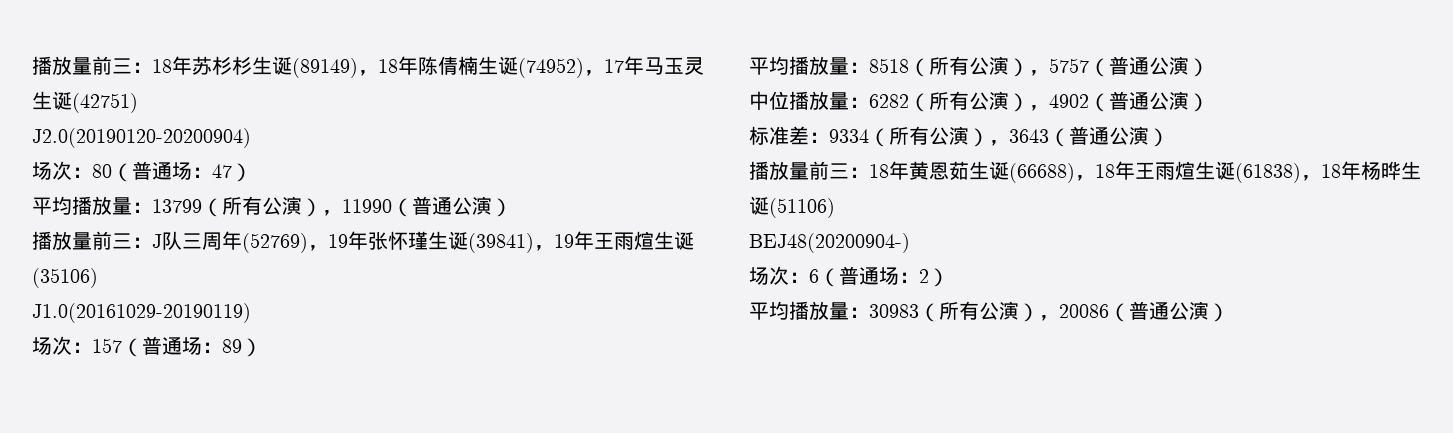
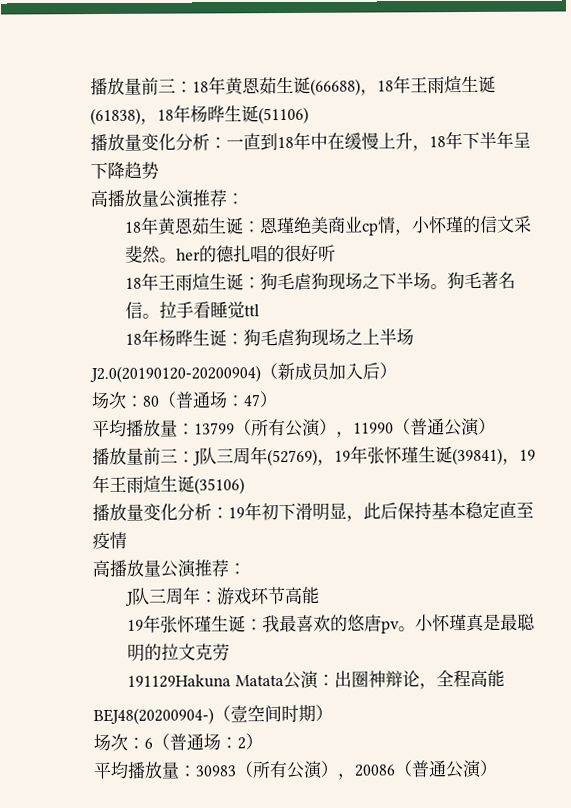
[32,56,704,78] [32,91,138,113] [32,128,251,148] 播放量前三：18年苏杉杉生诞(89149)，18年陈倩楠生诞(74952)，17年马玉灵生诞(42751) // J2.0(20190120-20200904) -> [90,75,496,96] [90,104,309,126] [90,130,531,152] [90,161,159,180] [90,189,244,208] [124,215,532,236] [124,244,336,264] [124,271,516,291] [124,301,260,319] [124,328,414,347] [89,362,397,384] 播放量前三：18年黄恩茹生诞(66688)，18年王雨煊生诞(61838)，18年杨晔生诞(51106) // 播放量变化分析：一直到18年中在缓慢上升，18年下半年呈下降趋势 // 高播放量公演推荐： // 18年黄恩茹生诞：恩瑾绝美商业cp情，小怀瑾的信文采斐然。her的德扎唱的很好听 // 18年王雨煊生诞：狗毛虐狗现场之下半场。狗毛著名信。拉手看睡觉ttl // 18年杨晔生诞：狗毛虐狗现场之上半场 // J2.0(20190120-20200904)（新成员加入后）
[32,303,251,323] [32,336,262,357] [749,56,1209,77] [749,91,1209,112] [749,126,1169,147] [749,161,1421,183] [749,196,835,218] [749,233,910,253] J1.0(20161029-20190119) // 场次：157（普通场：89） // 平均播放量：8518（所有公演），5757（普通公演） // 中位播放量：6282（所有公演），4902（普通公演） // 标准差：9334（所有公演），3643（普通公演） // 播放量前三：18年黄恩茹生诞(66688)，18年王雨煊生诞(61838)，18年杨晔生诞(51106) // BEJ48(20200904-) -> [92,501,534,522] [92,531,127,550] [92,559,246,578] [124,586,320,606] [126,613,536,634] [126,643,230,662] [126,669,505,690] [93,704,333,726] 播放量变化分析：19年初下滑明显，此后保持基本稳定直至疫情 // 高播放量公演推荐： // J队三周年：游戏环节高能 // 19年张怀瑾生诞：我最喜欢的悠唐pv。小怀瑾真是最聪明的拉文克劳 // 191129Hakuna Matata公演：出圈神辩论，全程高能 // BEJ48(20200904-)（壹空间时期）

